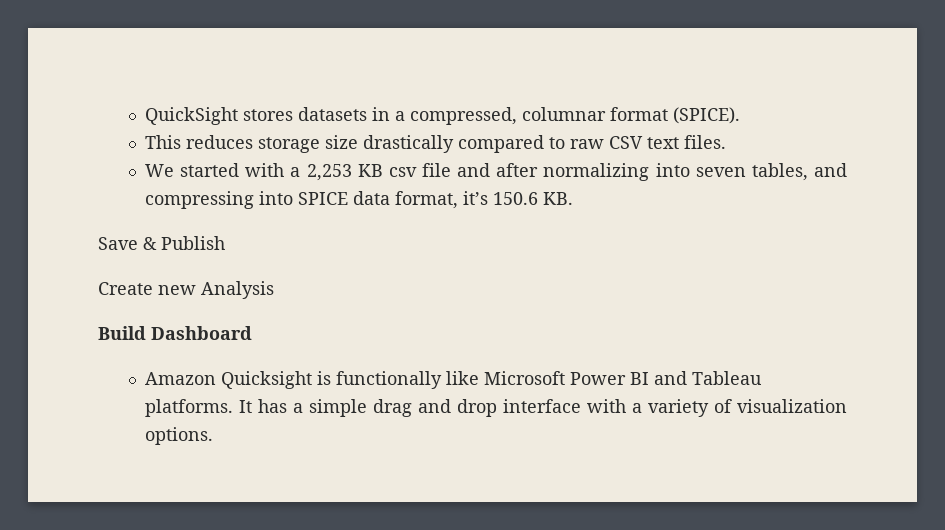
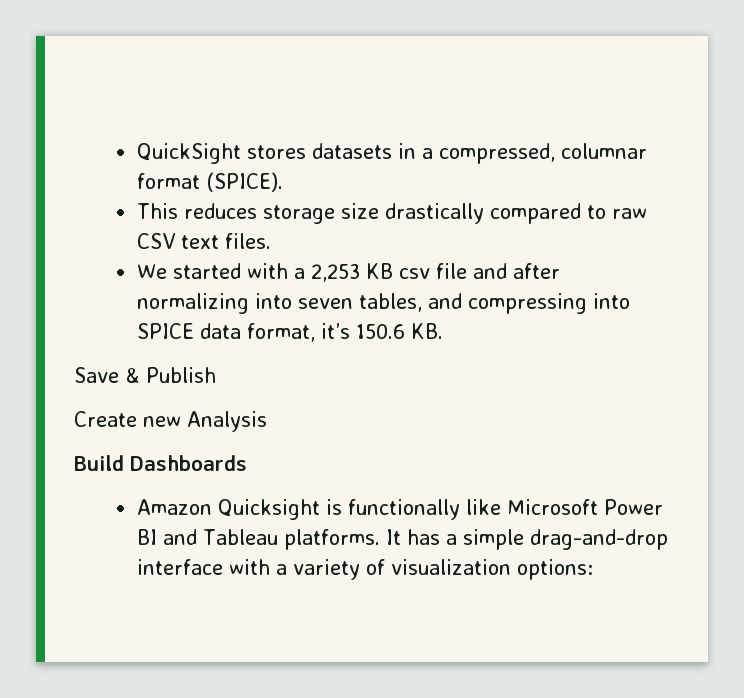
[151,326,252,340] Dashboard -> [130,455,247,471] Dashboards
[372,399,497,417] drag and drop -> [529,529,668,550] drag-and-drop
[144,427,213,445] options. -> [516,559,593,580] options:

